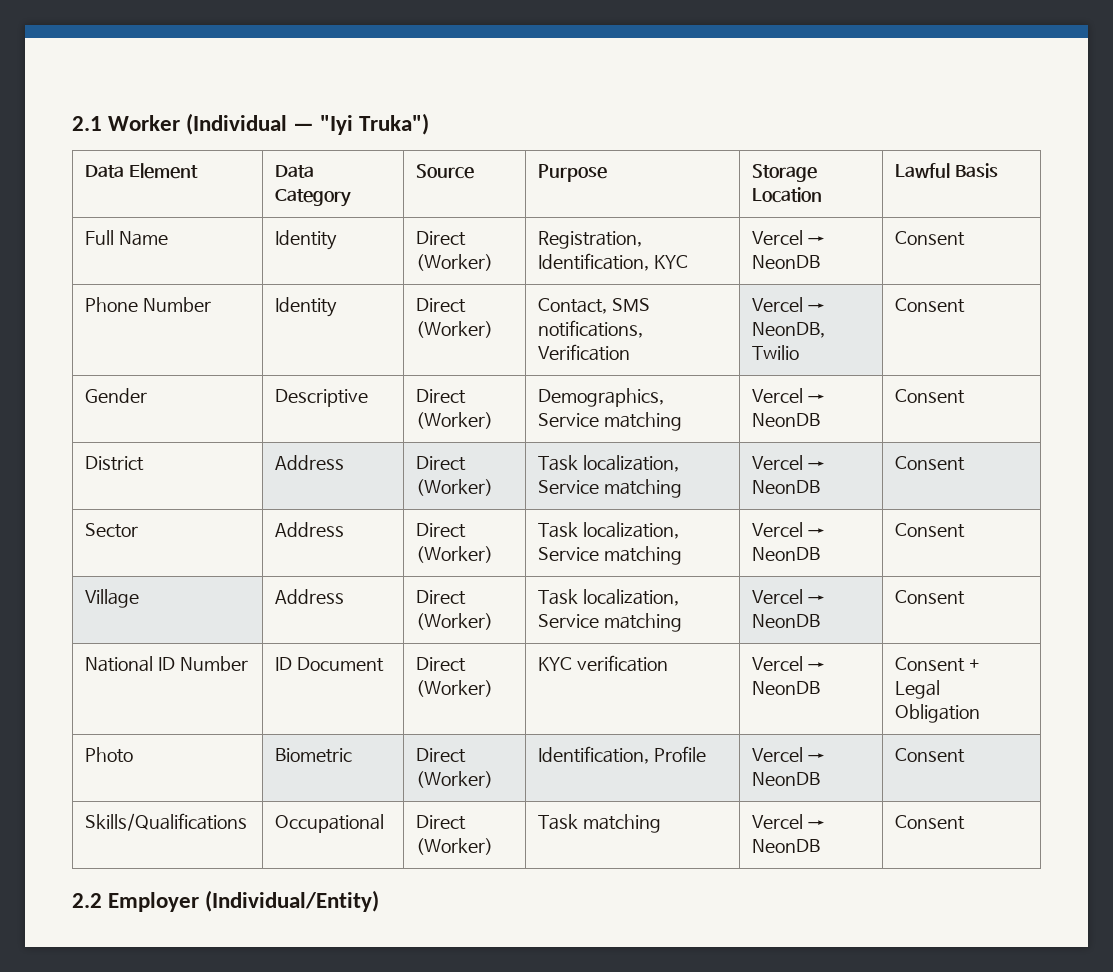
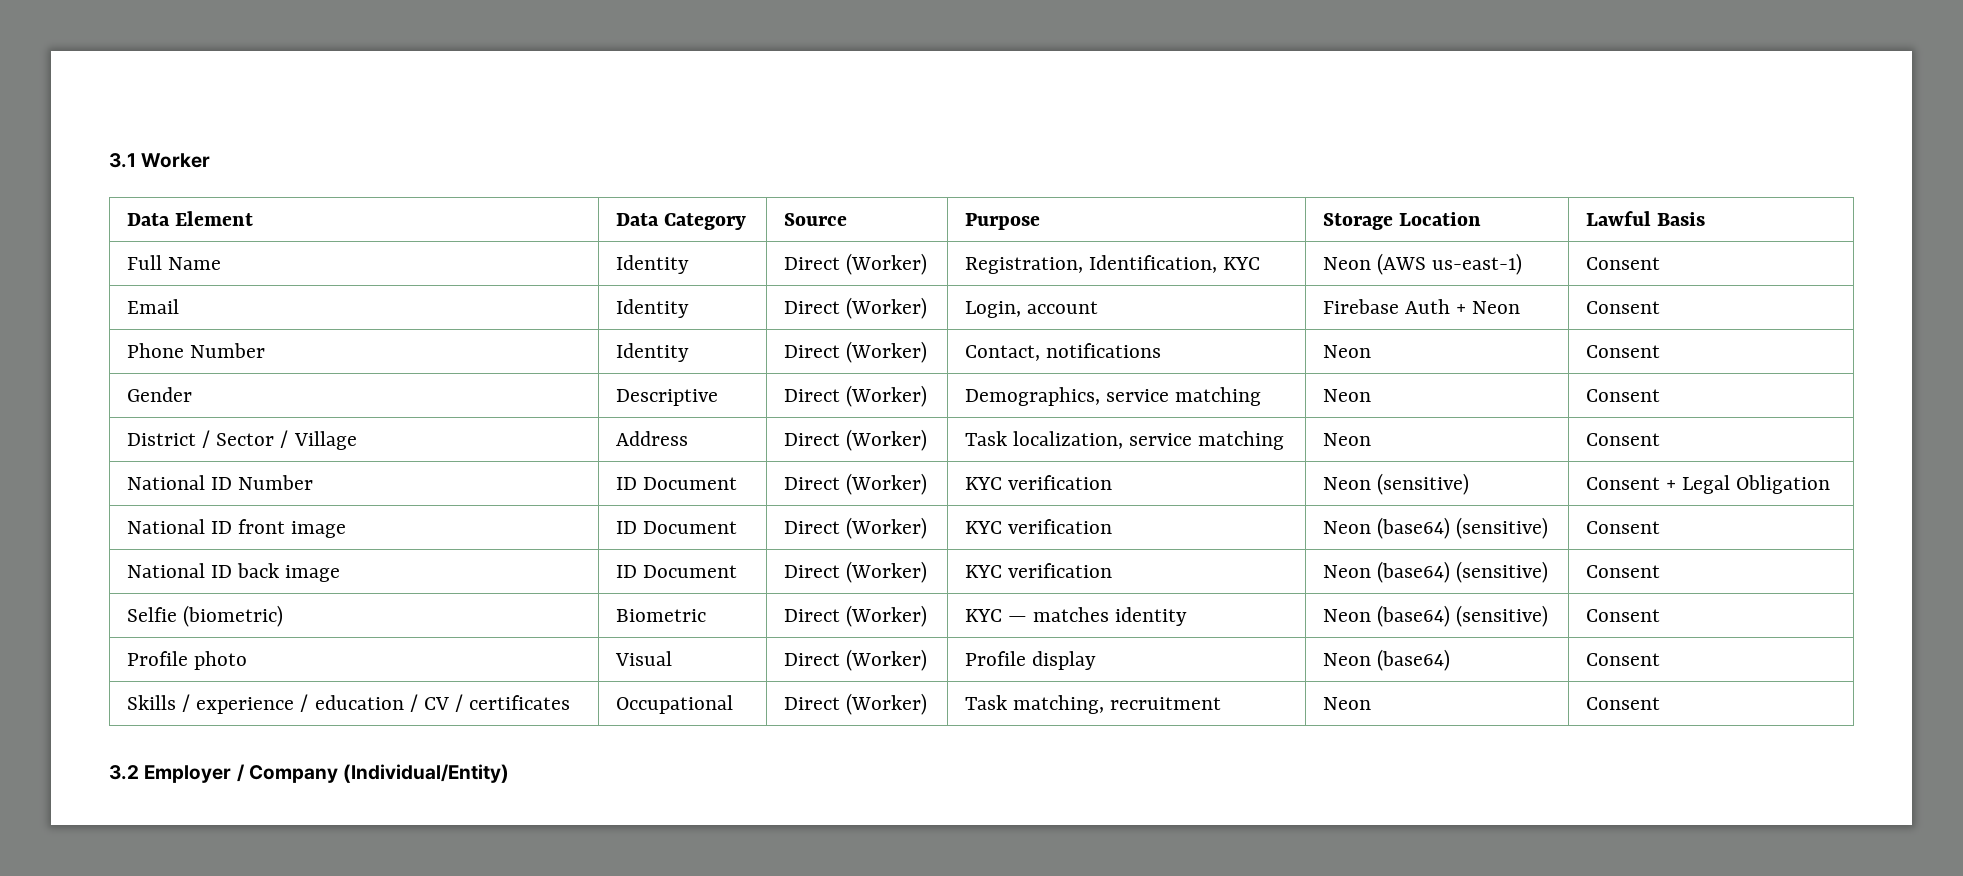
[72,116,102,131] 2.1 -> [109,153,136,168] 3.1
[186,113,430,135] (Individual — "Iyi Truka") -> (211, 160) none
[752,230,826,245] [752,255,821,269] Vercel → NeonDB -> [1322,253,1523,275] [1585,257,1660,270] [126,299,179,314] [615,299,689,318] [783,297,927,319] [964,301,1098,318] [1322,299,1521,314] Neon (AWS us-east-1) | Consent // Email | Identity | Direct (Worker) | Login, account | Firebase Auth + Neon
[612,298,651,312] [538,320,644,338] [538,344,631,361] [752,297,826,312] [752,322,826,338] [752,345,800,360] SMS notifications, Verification | Vercel → NeonDB, Twilio -> [1045,343,1161,358] [1322,345,1371,358] notifications | Neon
[538,412,683,431] [752,388,826,403] [752,413,821,427] Service matching | Vercel → NeonDB -> [1105,387,1262,406] [1322,389,1371,402] service matching | Neon
[275,455,345,470] [416,456,467,471] [416,479,494,496] [538,455,680,472] [538,479,683,498] [752,455,826,470] [752,480,821,494] [895,456,966,471] [85,523,139,538] [275,522,345,537] [416,523,467,538] [416,546,494,563] [538,522,680,539] [538,546,683,565] [752,522,826,537] [752,547,821,561] [895,523,966,538] | Address | Direct (Worker) | Task localization, Service matching | Vercel → NeonDB | Consent // Sector | Address | Direct (Worker) | Task localization, Service matching | Vercel → NeonDB | Consent // -> [201,430,289,448] / Sector /
[538,613,683,632] [752,589,826,604] [752,614,821,628] Service matching | Vercel → NeonDB -> [1129,431,1285,450] [1322,433,1371,446] service matching | Neon
[752,656,826,671] [752,681,821,695] Vercel → NeonDB -> [1322,473,1469,495] Neon (sensitive)
[85,747,134,763] [275,748,353,763] [416,748,467,763] [416,771,494,788] [538,746,707,764] [752,747,826,762] [752,772,821,786] [895,748,966,763] [85,813,248,831] [275,814,385,833] [416,815,467,830] [416,838,494,855] [538,814,662,833] [752,814,826,829] [752,839,821,853] [895,815,966,830] [72,892,200,912] Photo | Biometric | Direct (Worker) | Identification, Profile | Vercel → NeonDB | Consent // Skills/Qualifications | Occupational | Direct (Worker) | Task matching | Vercel → NeonDB | Consent // 2.2 Employer -> [126,519,347,538] [615,521,737,534] [783,517,927,539] [964,519,1112,534] [1322,517,1549,539] [1585,521,1660,534] [126,563,341,582] [615,565,737,578] [783,561,927,583] [964,563,1112,578] [1322,561,1549,583] [1585,565,1660,578] [126,605,283,627] [615,609,706,622] [783,605,927,627] [964,607,1188,626] [1322,605,1549,627] [1585,609,1660,622] [126,651,247,670] [614,651,672,666] [783,649,927,671] [964,651,1096,670] [1322,649,1450,671] [1585,653,1660,666] [126,694,571,714] [615,695,733,714] [783,693,927,715] [964,695,1222,714] [1322,697,1371,710] [1585,697,1660,710] [109,764,338,783] National ID front image | ID Document | Direct (Worker) | KYC verification | Neon (base64) (sensitive) | Consent // National ID back image | ID Document | Direct (Worker) | KYC verification | Neon (base64) (sensitive) | Consent // Selfie (biometric) | Biometric | Direct (Worker) | KYC — matches identity | Neon (base64) (sensitive) | Consent // Profile photo | Visual | Direct (Worker) | Profile display | Neon (base64) | Consent // Skills / experience / education / CV / certificates | Occupational | Direct (Worker) | Task matching, recruitment | Neon | Consent // 3.2 Employer / Company

